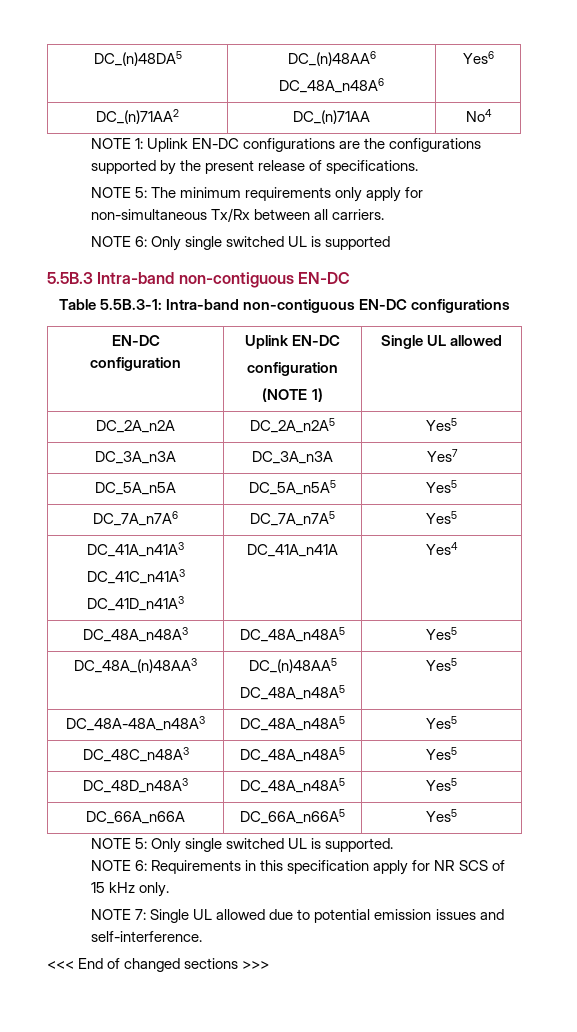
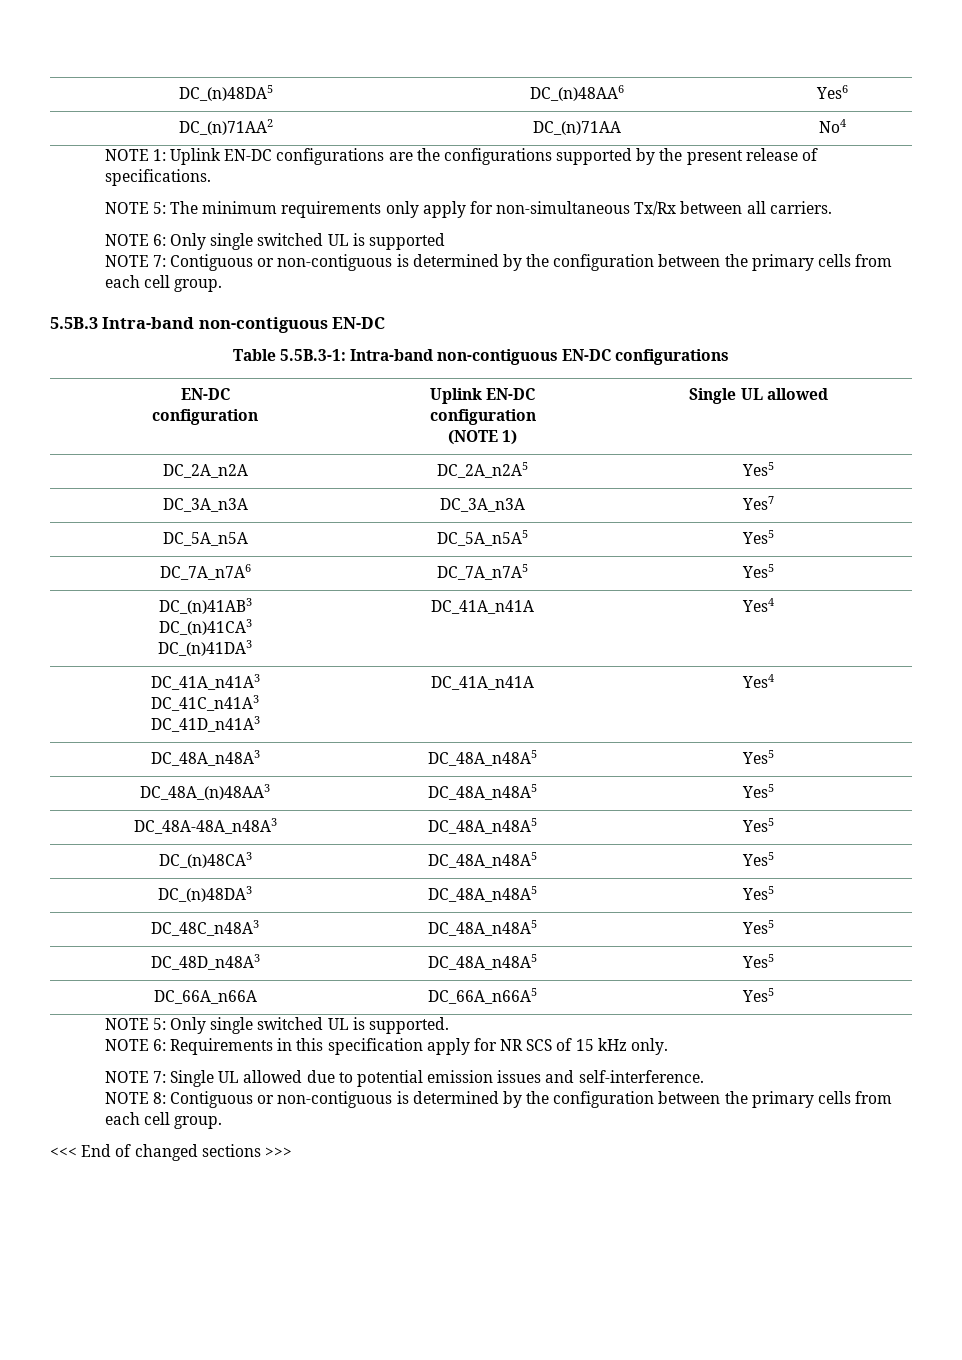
[279,78,384,93] // DC_48A_n48A6 -> (624, 93) none
(391, 243) none -> [104,254,893,271] [104,275,223,292] // NOTE 7: Contiguous or non-contiguous is determined by the configuration between the primary cells from each cell group.
(457, 517) none -> [158,598,252,614] [158,619,252,635] [158,640,252,656] [431,600,534,614] [742,598,774,612] // DC_(n)41AB3 // DC_(n)41CA3 // DC_(n)41DA3 | DC_41A_n41A | Yes4
[248,658,337,673] DC_(n)48AA5 // -> (270, 792) none
(457, 722) none -> [158,852,252,868] [428,852,537,868] [742,852,774,866] [158,886,252,902] [428,886,537,902] [742,886,774,900] // DC_(n)48CA3 | DC_48A_n48A5 | Yes5 // DC_(n)48DA3 | DC_48A_n48A5 | Yes5
(203, 936) none -> [104,1091,893,1108] [104,1112,223,1129] // NOTE 8: Contiguous or non-contiguous is determined by the configuration between the primary cells from each cell group.

